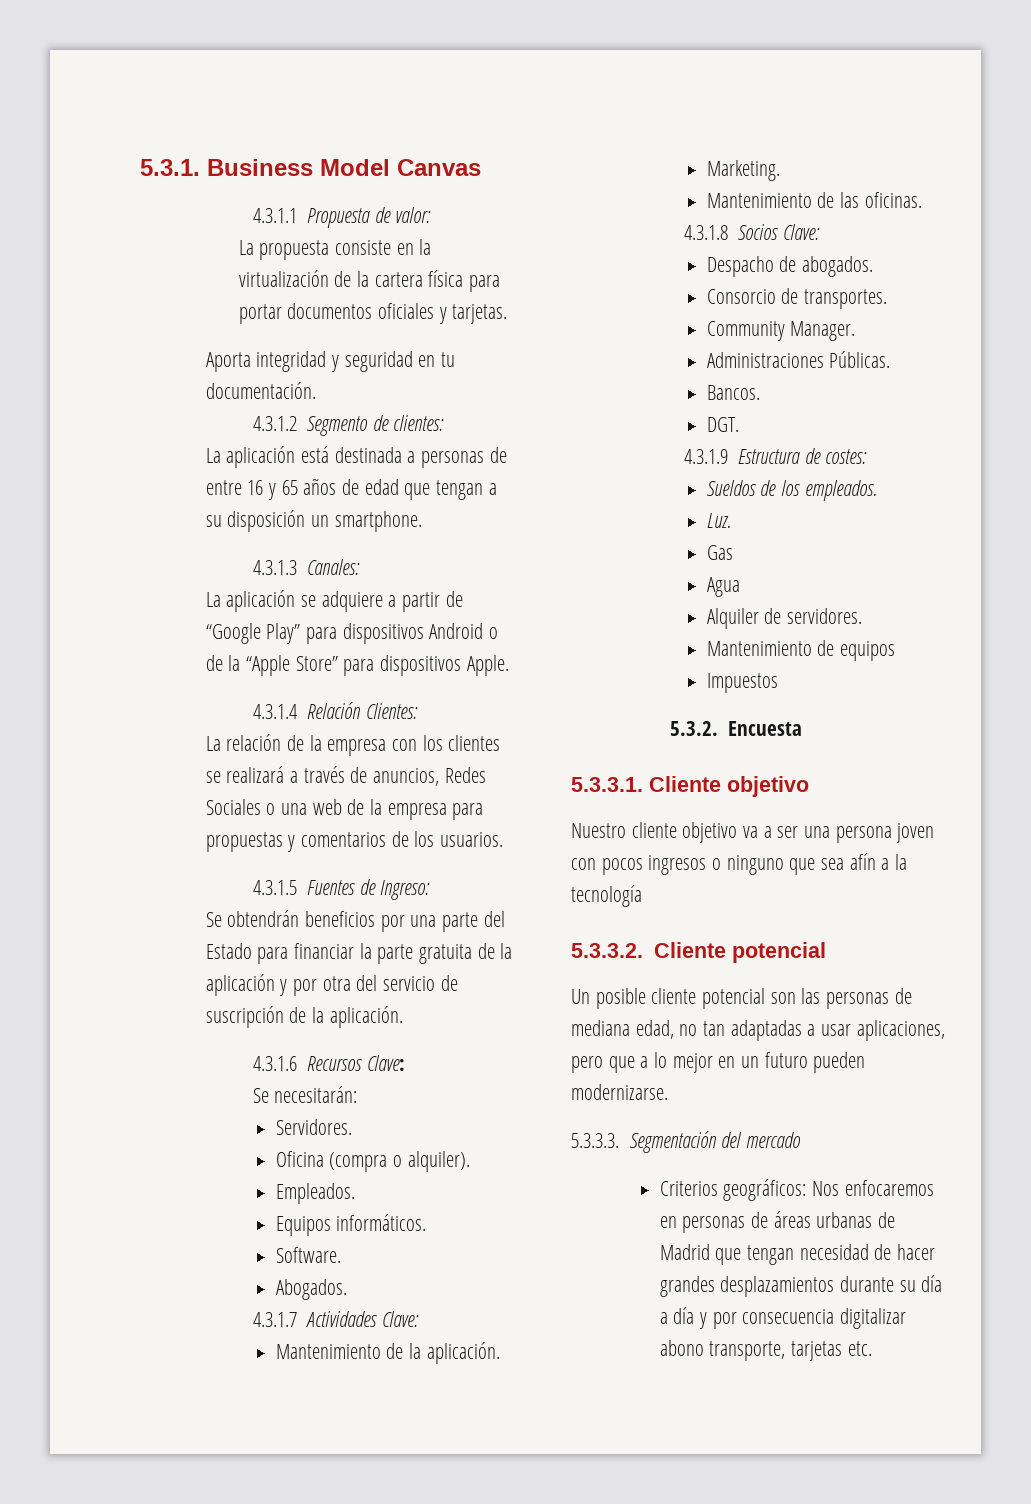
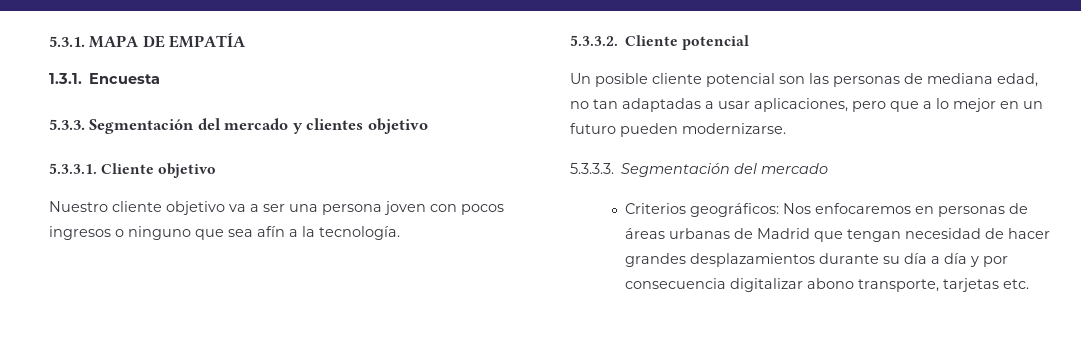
[207,159,481,176] [252,207,432,228] [238,239,432,260] [238,270,500,292] [238,303,508,324] [205,351,456,372] [205,382,316,399] [252,415,445,436] [205,446,507,468] [205,478,497,500] [205,510,422,532] [252,559,360,575] [205,590,463,612] [205,623,499,644] [205,655,509,676] [252,702,418,719] [205,734,501,756] [205,766,486,786] [205,799,484,820] [205,831,504,852] [252,879,431,900] [205,910,505,932] [205,943,513,964] [205,974,458,996] [205,1006,403,1028] [252,1055,405,1071] [252,1086,358,1103] [275,1119,352,1135] [275,1151,470,1172] [275,1183,355,1204] [275,1214,427,1236] [275,1247,341,1263] [275,1279,347,1300] [252,1311,419,1327] [275,1342,500,1364] [706,160,780,181] [706,192,922,208] [683,224,820,240] [706,256,873,277] [706,288,887,309] [706,321,856,341] [706,351,891,368] [706,385,760,400] [706,417,739,432] [683,448,868,464] [706,480,877,501] [706,513,731,528] [706,545,733,560] [706,577,740,597] [706,608,862,629] [706,640,895,661] [706,673,778,693] [669,721,803,736] Business Model Canvas // 4.3.1.1 Propuesta de valor: // La propuesta consiste en la virtualización de la cartera física para portar documentos oficiales y tarjetas. // Aporta integridad y seguridad en tu documentación. // 4.3.1.2 Segmento de clientes: // La aplicación está destinada a personas de entre 16 y 65 años de edad que tengan a su disposición un smartphone. // 4.3.1.3 Canales: // La aplicación se adquiere a partir de “Google Play” para dispositivos Android o de la “Apple Store” para dispositivos Apple. // 4.3.1.4 Relación Clientes: // La relación de la empresa con los clientes se realizará a través de anuncios, Redes Sociales o una web de la empresa para propuestas y comentarios de los usuarios. // 4.3.1.5 Fuentes de Ingreso: // Se obtendrán beneficios por una parte del Estado para financiar la parte gratuita de la aplicación y por otra del servicio de suscripción de la aplicación. // 4.3.1.6 Recursos Clave: // Se necesitarán: // Servidores. // Oficina (compra o alquiler). // Empleados. // Equipos informáticos. // Software. // Abogados. // 4.3.1.7 Actividades Clave: // Mantenimiento de la aplicación. // Marketing. // Mantenimiento de las oficinas. // 4.3.1.8 Socios Clave: // Despacho de abogados. // Consorcio de transportes. // Community Manager. // Administraciones Públicas. // Bancos. // DGT. // 4.3.1.9 Estructura de costes: // Sueldos de los empleados. // Luz. // Gas // Agua // Alquiler de servidores. // Mantenimiento de equipos // Impuestos // 5.3.2. Encuesta -> [89,32,247,48] [49,73,161,84] [49,118,428,134] MAPA DE EMPATÍA // 1.3.1. Encuesta // 5.3.3. Segmentación del mercado y clientes objetivo
[571,885,642,907] tecnología -> [319,226,400,240] tecnología.

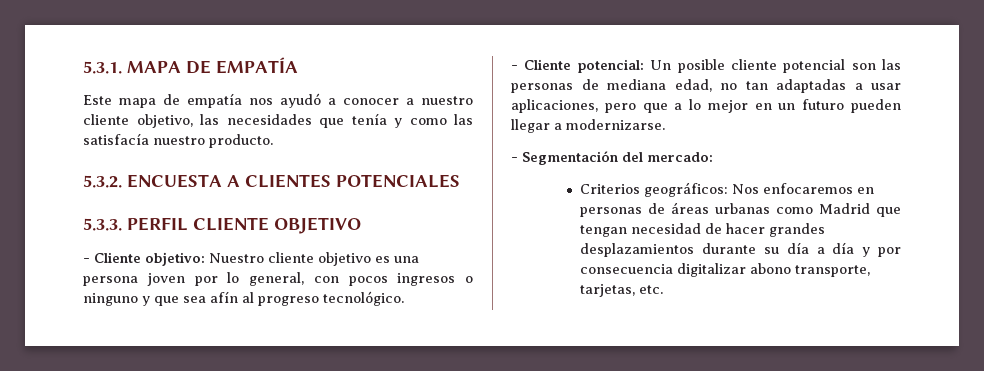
[49,73,161,84] [49,118,428,134] [49,163,217,178] [49,201,426,215] 1.3.1. Encuesta // 5.3.3. Segmentación del mercado y clientes objetivo // 5.3.3.1. Cliente objetivo // Nuestro cliente objetivo va a ser una persona joven -> [83,93,473,108] [83,113,473,128] [83,133,273,148] [83,174,460,188] [83,217,361,234] [83,252,419,266] [83,272,304,286] Este mapa de empatía nos ayudó a conocer a nuestro cliente objetivo, las necesidades que tenía y como las satisfacía nuestro producto. // 5.3.2. ENCUESTA A CLIENTES POTENCIALES // 5.3.3. PERFIL CLIENTE OBJETIVO // - Cliente objetivo: Nuestro cliente objetivo es una persona joven por lo general,
(191, 233) none -> [142,296,150,306] y
[289,226,400,240] [570,35,750,50] a la tecnología. // 5.3.3.2. Cliente potencial // -> [242,291,404,306] [511,59,644,73] al progreso tecnológico. // - Cliente potencial:
(678, 130) none -> [511,119,562,133] llegar a
[570,163,829,177] 5.3.3.3. Segmentación del mercado -> [511,151,713,165] - Segmentación del mercado:
[733,228,753,239] de -> [776,207,814,214] como
[942,278,999,292] tarjetas -> [580,284,636,297] tarjetas,

